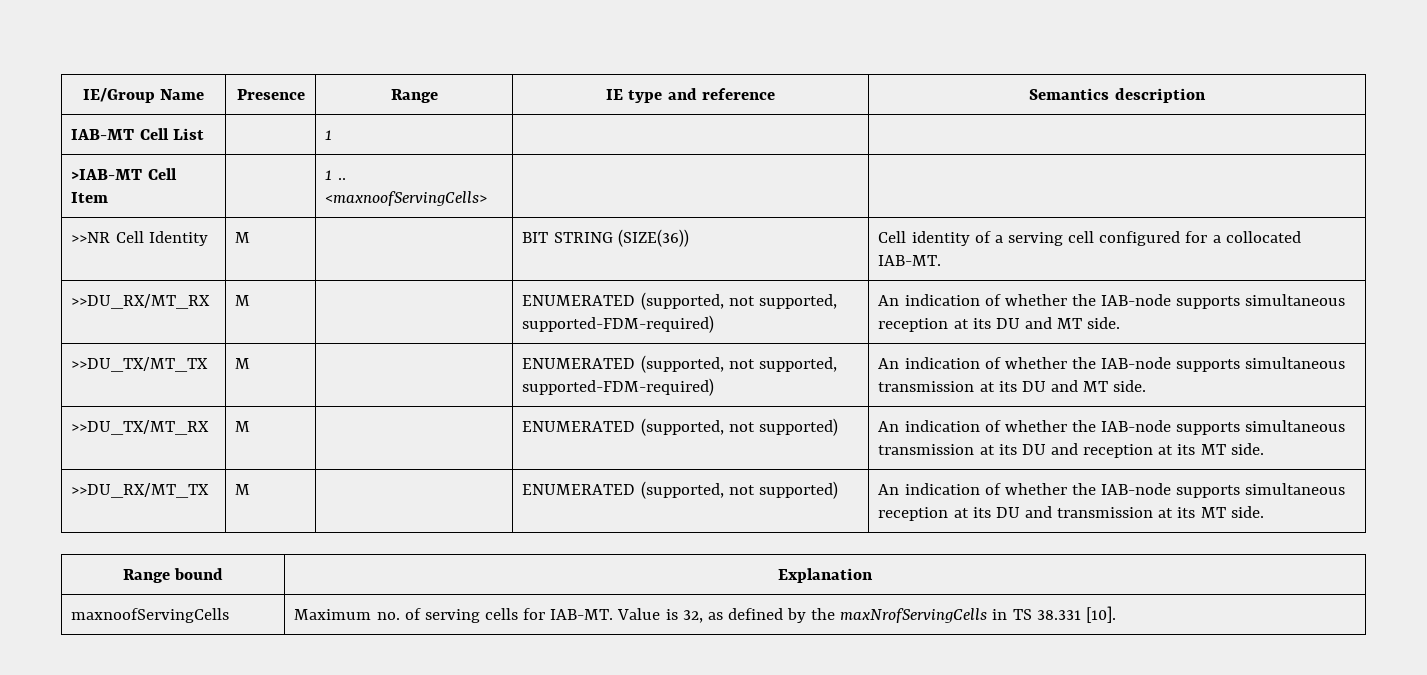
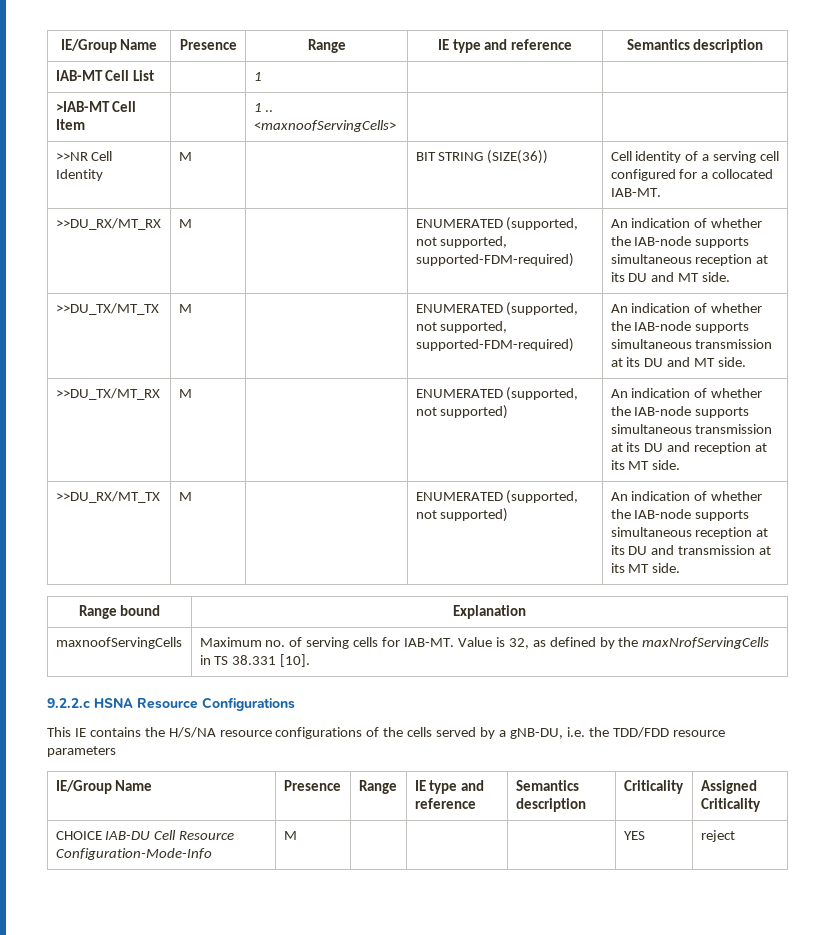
(1116, 614) none -> [47,697,295,711] [47,727,725,739] [47,746,116,757] [55,780,153,794] [283,780,341,791] [358,780,397,794] [414,780,485,794] [414,798,476,809] [515,780,579,791] [515,798,586,812] [623,780,684,794] [700,780,757,794] [700,798,761,812] [55,830,235,840] [55,848,212,860] [283,831,297,840] [623,831,645,840] [700,830,735,842] // 9.2.2.c HSNA Resource Configurations // This IE contains the H/S/NA resource configurations of the cells served by a gNB-DU, i.e. the TDD/FDD resource parameters // IE/Group Name | Presence | Range | IE type and reference | Semantics description | Criticality | Assigned Criticality // CHOICE IAB-DU Cell Resource Configuration-Mode-Info | M | | | | YES | reject

